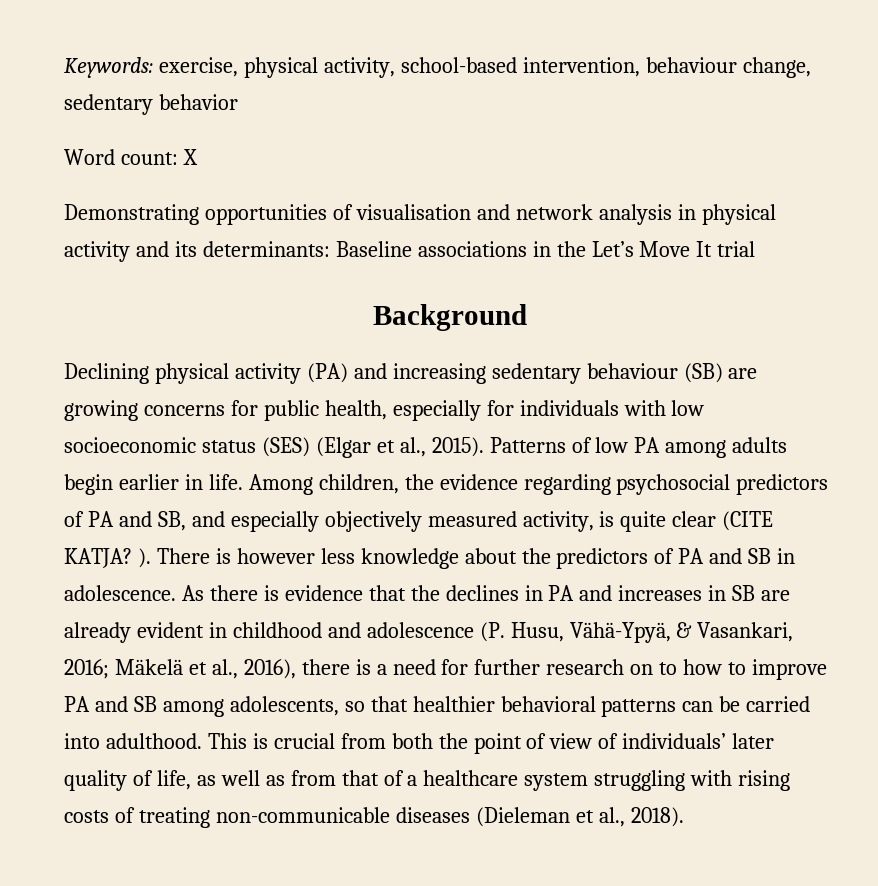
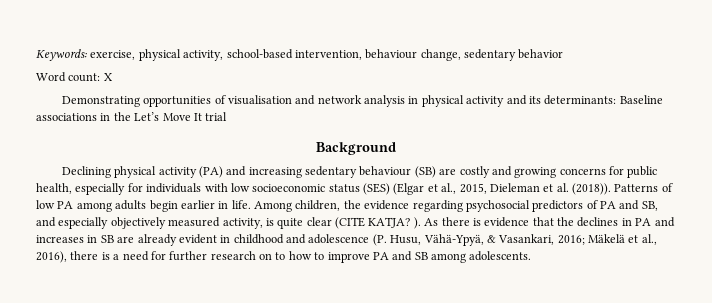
(758, 373) none -> [459,166,512,178] costly and
[431,437,484,457] 2015). -> [459,183,611,195] 2015, Dieleman et al. (2018)).
[156,548,796,569] [64,585,176,601] There is however less knowledge about the predictors of PA and SB in adolescence. -> (421, 223) none
[229,696,811,717] [64,733,775,754] [64,770,791,791] [64,807,684,828] adolescents, so that healthier behavioral patterns can be carried into adulthood. This is crucial from both the point of view of individuals’ later quality of life, as well as from that of a healthcare system struggling with rising costs of treating non-communicable diseases (Dieleman et al., 2018). -> [469,251,532,261] adolescents.

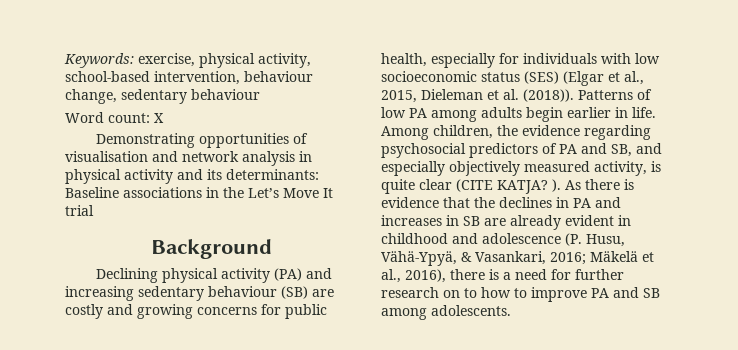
[518,49,564,59] behavior -> [191,89,260,100] behaviour

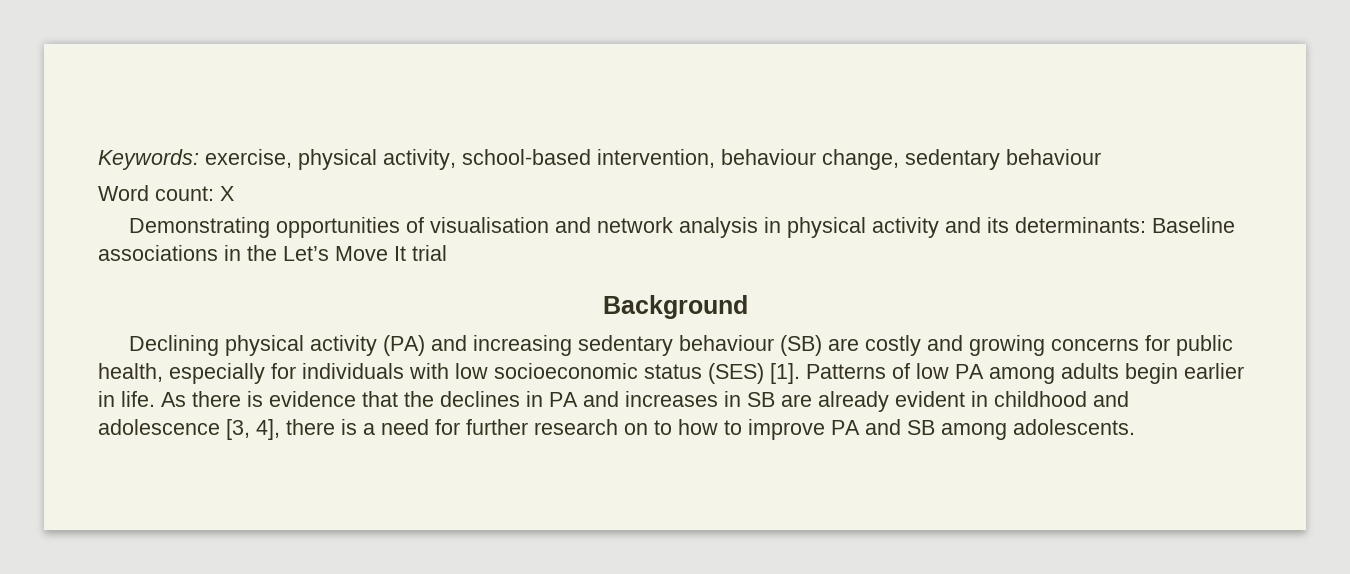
[563,71,644,86] [381,89,574,103] (Elgar et al., 2015, Dieleman et al. (2018)). -> [770,363,800,384] [1].
[381,125,651,140] [381,143,662,158] [381,161,661,176] [381,179,561,194] Among children, the evidence regarding psychosocial predictors of PA and SB, and especially objectively measured activity, is quite clear (CITE KATJA? ). -> (155, 399) none
[565,233,625,247] [381,251,654,266] [381,269,446,283] (P. Husu, Vähä-Ypyä, & Vasankari, 2016; Mäkelä et al., 2016), -> [226,419,280,440] [3, 4],

